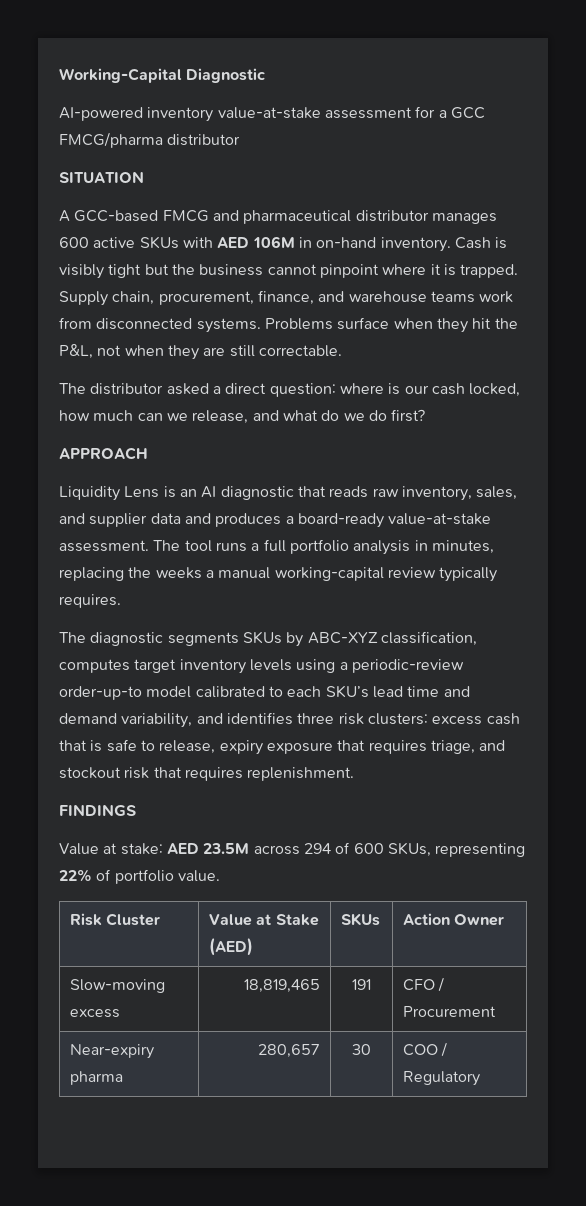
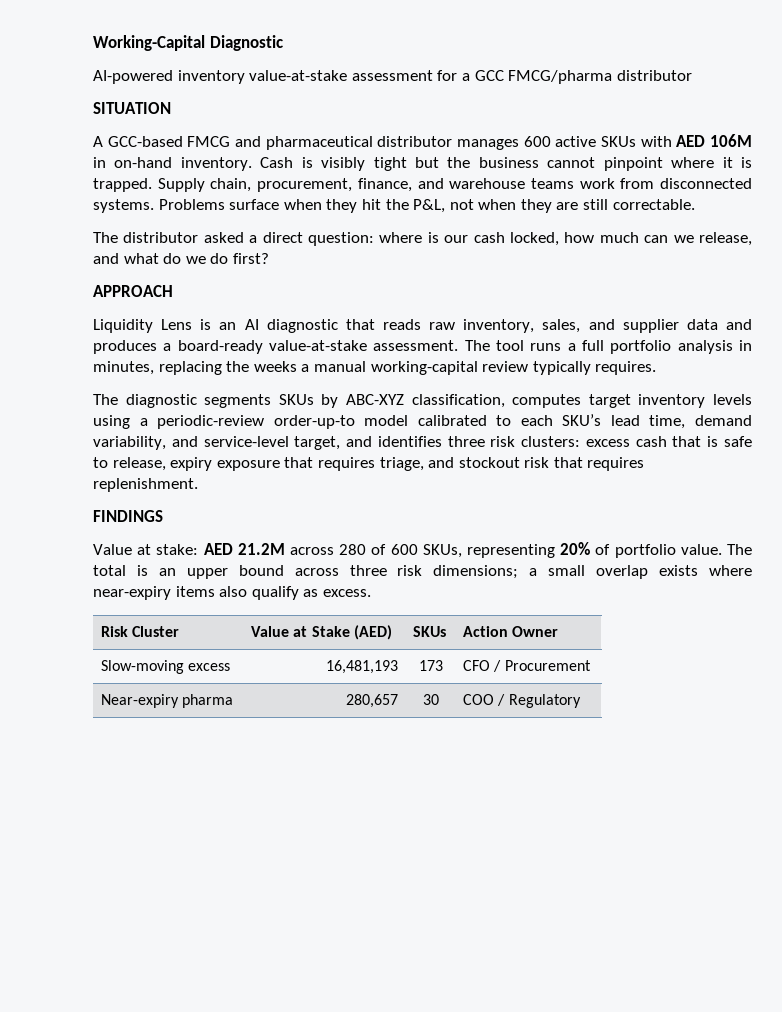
[407,686,470,697] time and -> [649,415,686,429] time,
(223, 718) none -> [203,436,373,450] service-level target, and
[203,843,331,855] 23.5M across 294 -> [237,543,367,555] 21.2M across 280
[59,869,92,882] 22% -> [560,542,591,555] 20%
(220, 876) none -> [727,544,752,555] [93,565,752,579] [93,586,371,600] The total is an upper bound across three risk dimensions; a small overlap exists where near-expiry items also qualify as excess.
[243,979,320,993] [352,979,371,990] 18,819,465 | 191 -> [325,660,398,674] [418,660,443,671] 16,481,193 | 173

